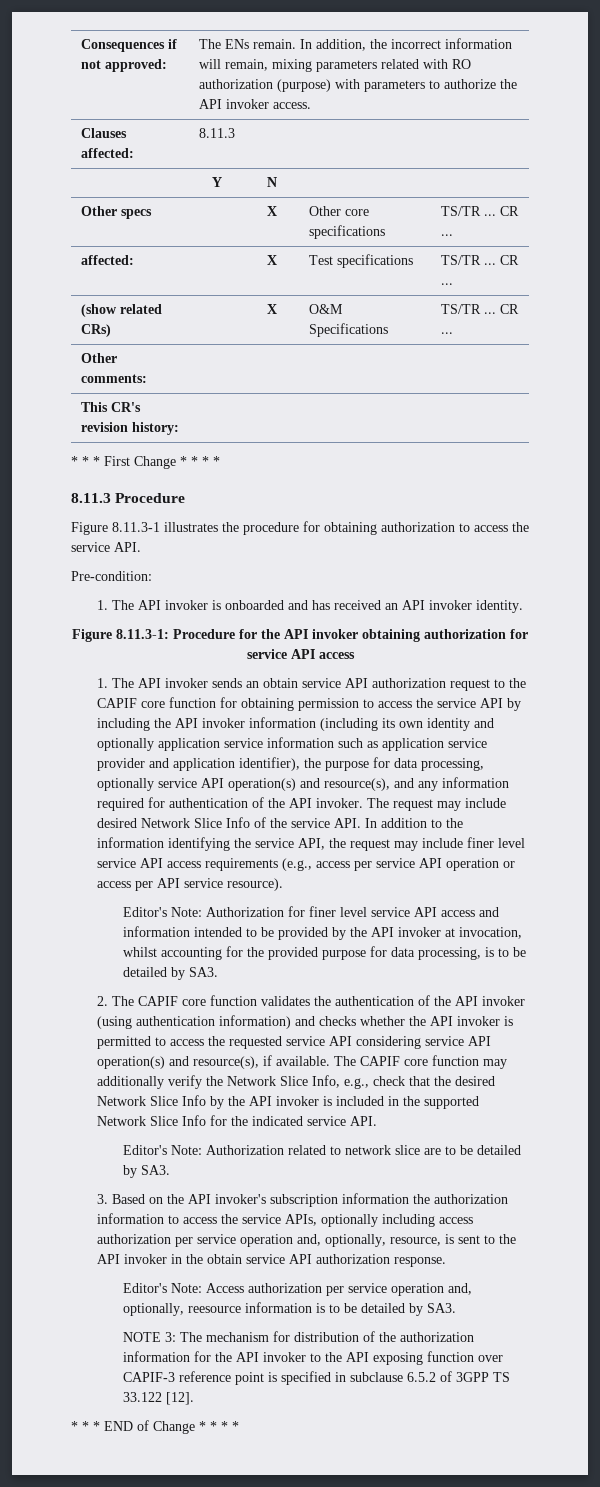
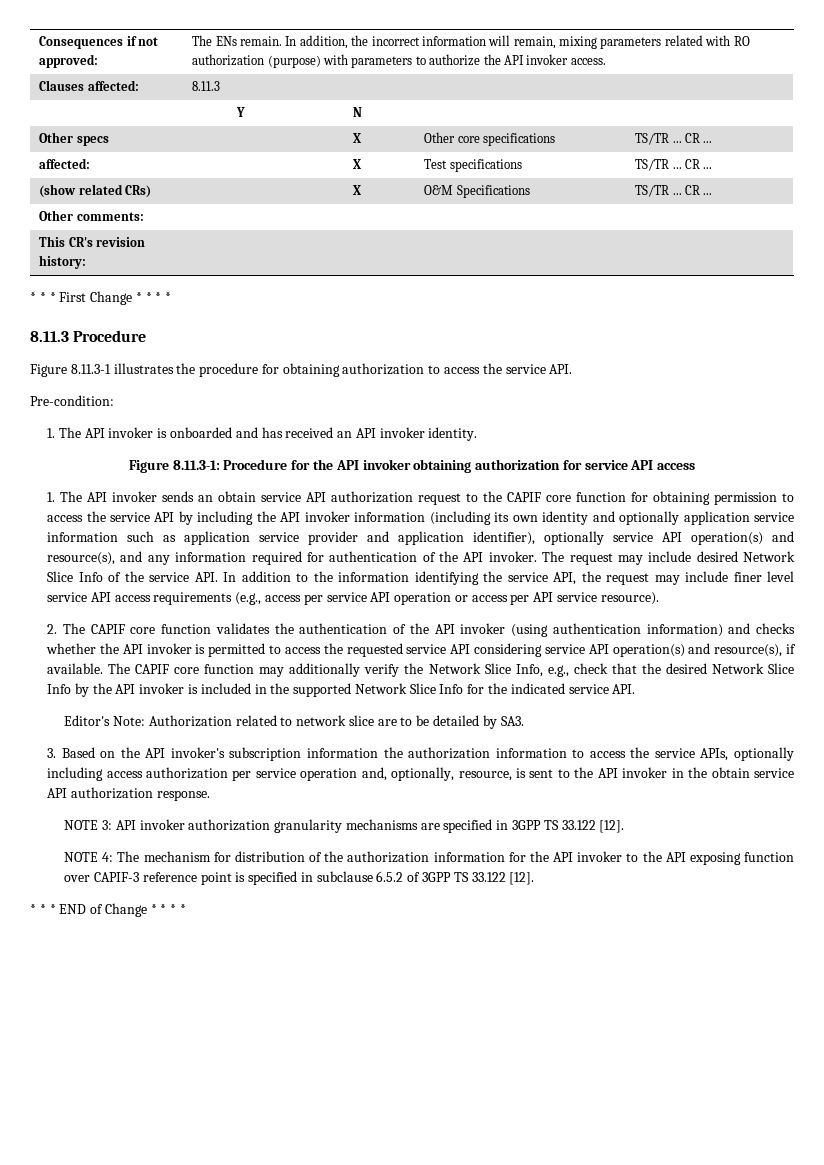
[304,757,485,771] the purpose for data processing, -> (536, 538) none
[123,906,500,917] [123,926,523,940] [123,946,527,960] [123,967,219,980] // Editor's Note: Authorization for finer level service API access and information intended to be provided by the API invoker at invocation, whilst accounting for the provided purpose for data processing, is to be detailed by SA3. -> (659, 598) none
[123,1283,473,1296] [123,1302,457,1316] [123,1332,177,1342] Editor's Note: Access authorization per service operation and, optionally, reesource information is to be detailed by SA3. // NOTE 3: -> [64,819,625,833] [64,852,114,862] NOTE 3: API invoker authorization granularity mechanisms are specified in 3GPP TS 33.122 [12]. // NOTE 4:

